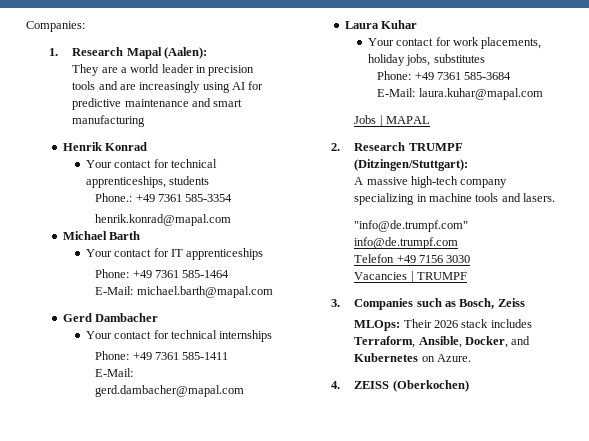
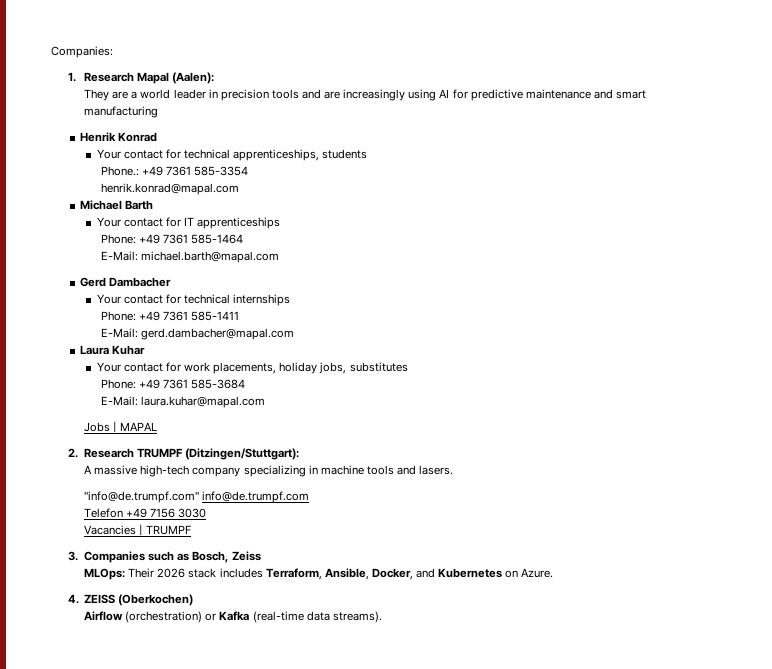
(469, 386) none -> [84,611,382,623] // Airflow (orchestration) or Kafka (real-time data streams).

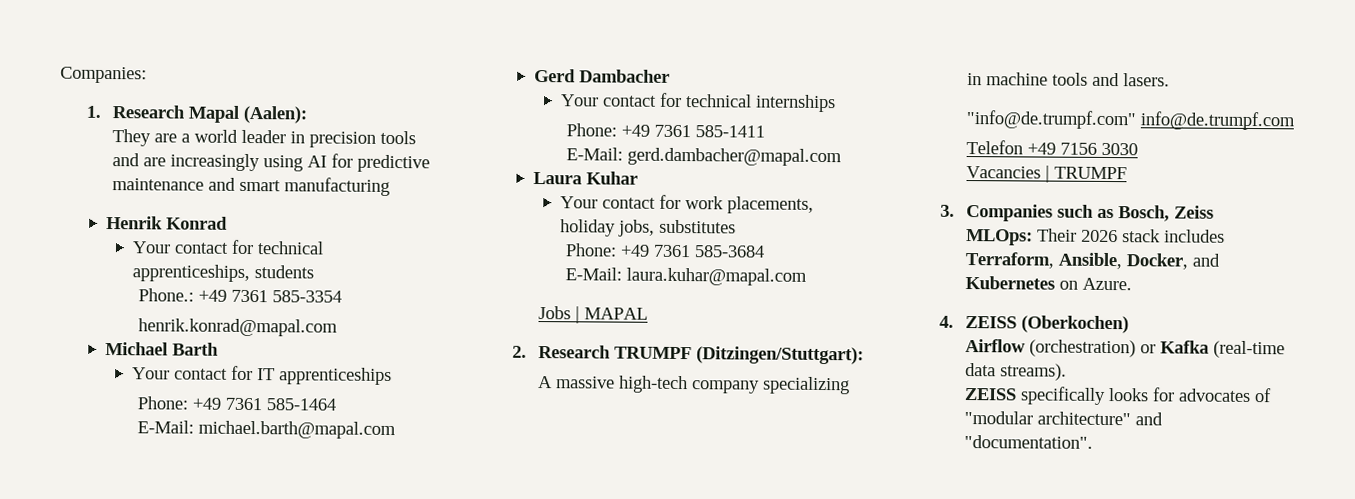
(382, 617) none -> [964,386,1273,405] [964,411,1164,426] [964,435,1094,449] // ZEISS specifically looks for advocates of "modular architecture" and "documentation".

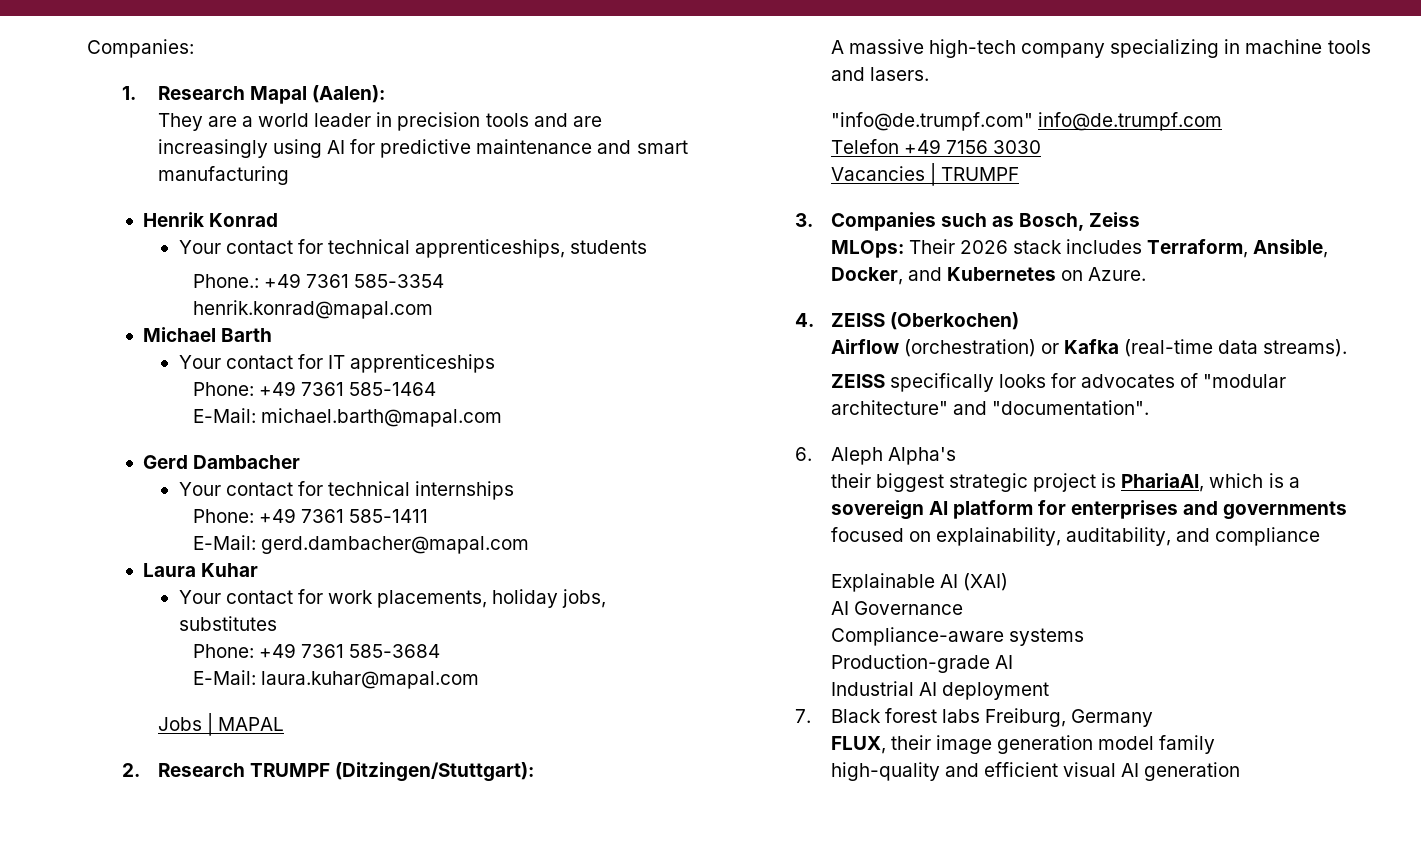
(1094, 442) none -> [795,447,956,465] [830,473,1300,492] [830,500,1348,520] [830,527,1321,546] [830,573,1008,592] [830,601,963,615] [830,627,1084,646] [830,654,1013,673] [830,681,1049,700] [795,708,1154,727] [830,735,1216,754] [830,762,1241,781] // 6. Aleph Alpha's // their biggest strategic project is PhariaAI, which is a sovereign AI platform for enterprises and governments focused on explainability, auditability, and compliance // Explainable AI (XAI) // AI Governance // Compliance-aware systems // Production-grade AI // Industrial AI deployment // 7. Black forest labs Freiburg, Germany // FLUX, their image generation model family // high-quality and efficient visual AI generation

